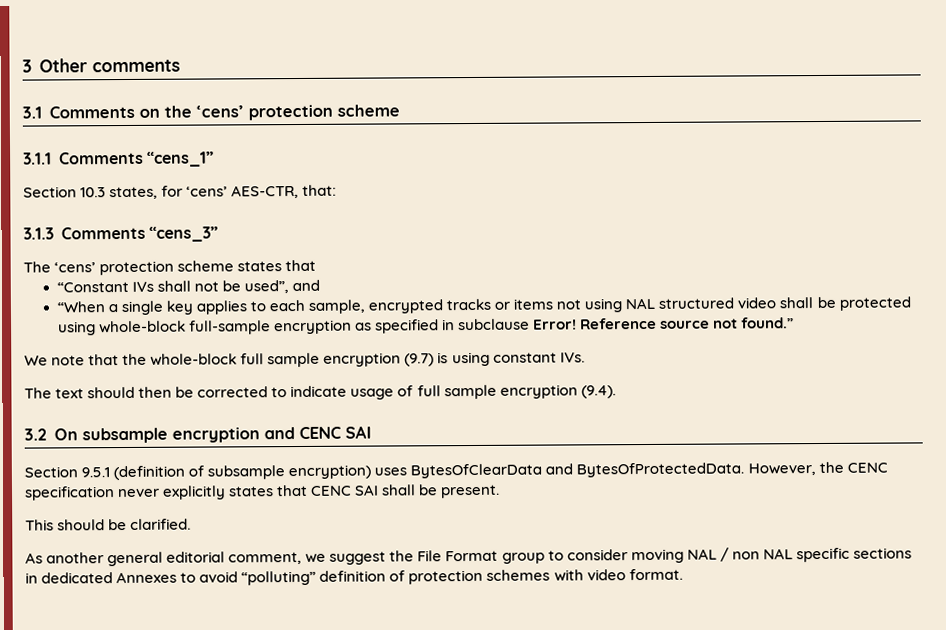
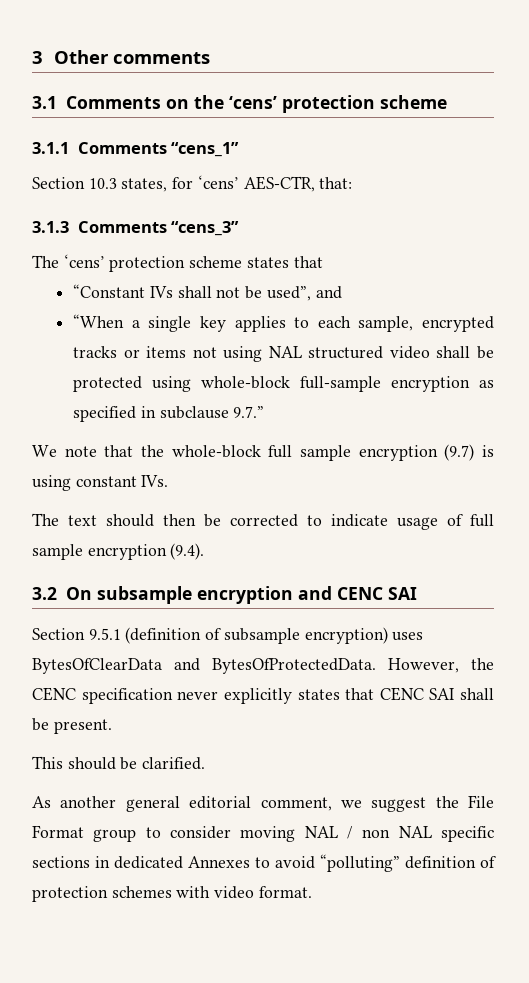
[533,317,795,330] Error! Reference source not found.” -> [233,406,265,418] 9.7.”

